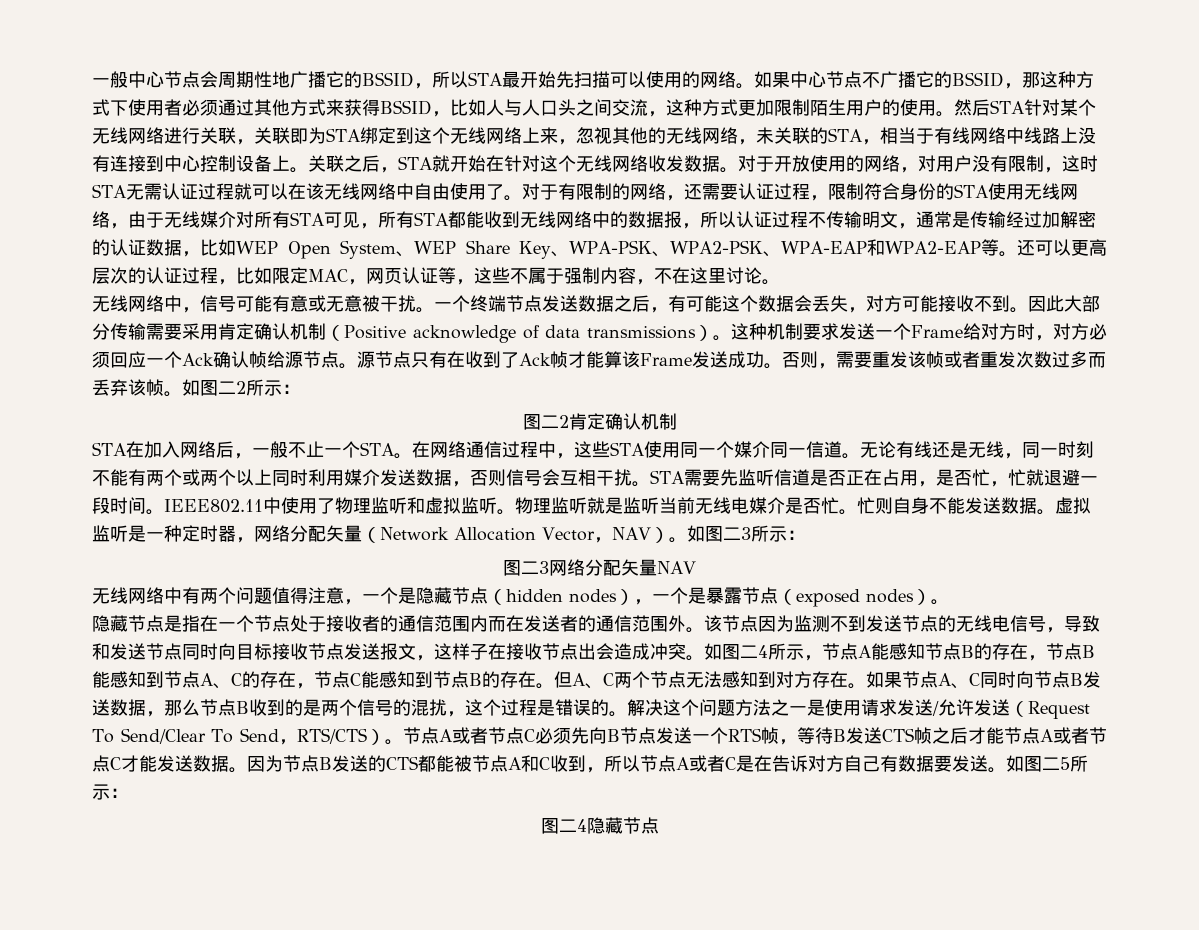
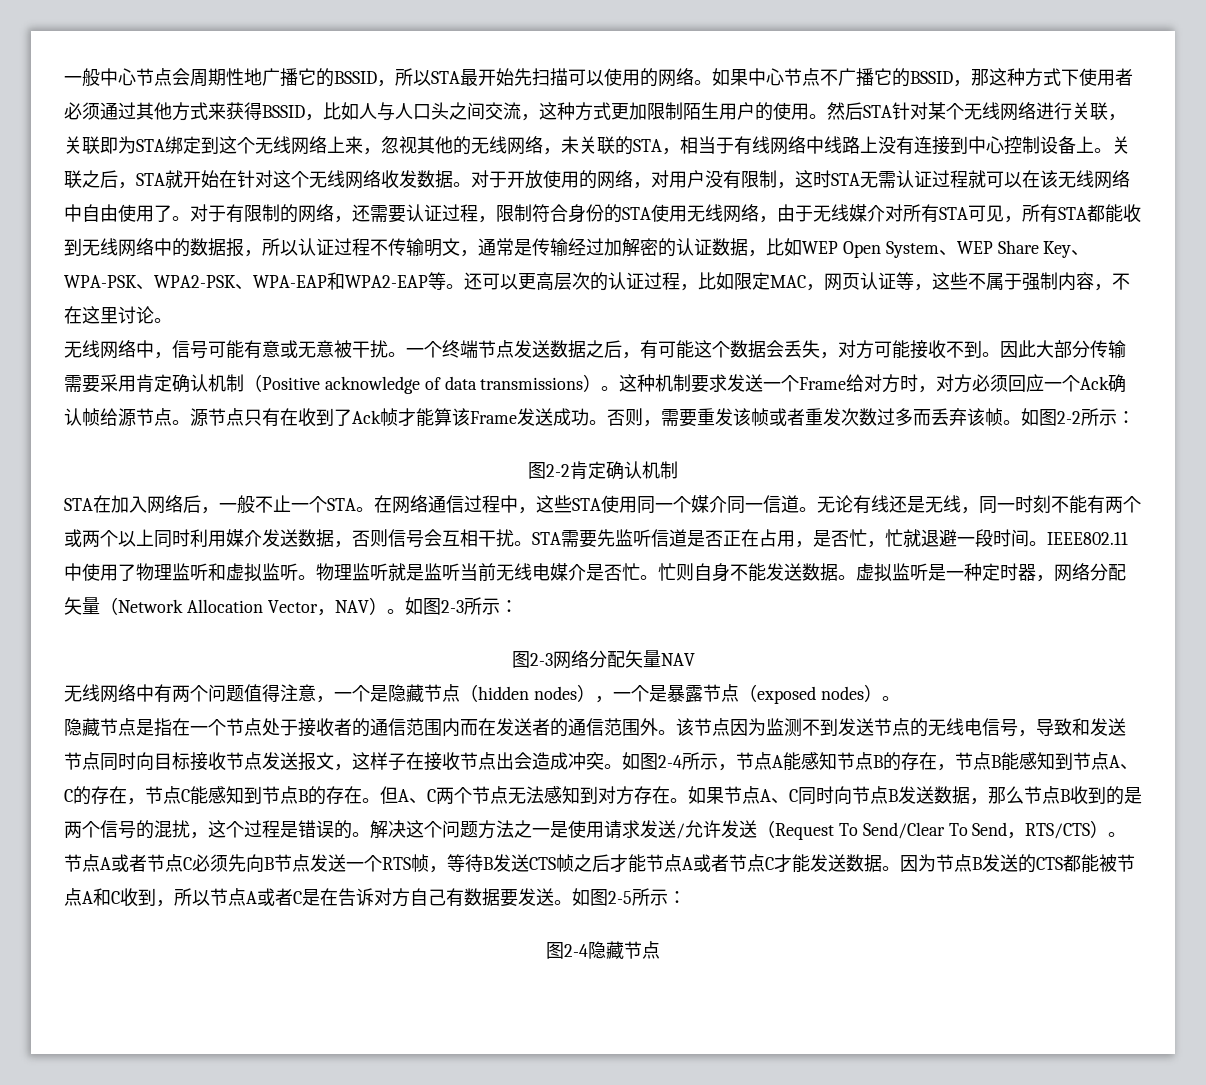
[218,379,300,396] [522,414,569,430] 二2所示： // 图二2 -> [1057,408,1135,426] [528,462,570,479] 2-2所示： // 图2-2
[722,525,805,542] [503,560,550,576] 二3所示： // 图二3 -> [440,597,518,615] [511,651,553,668] 2-3所示： // 图2-3
[740,645,768,658] 二4 -> [658,755,682,768] 2-4
[1042,755,1088,772] [92,784,128,800] [540,818,587,834] 二5所示： // 图二4 -> [608,888,686,906] [546,942,588,959] 2-5所示： // 图2-4

